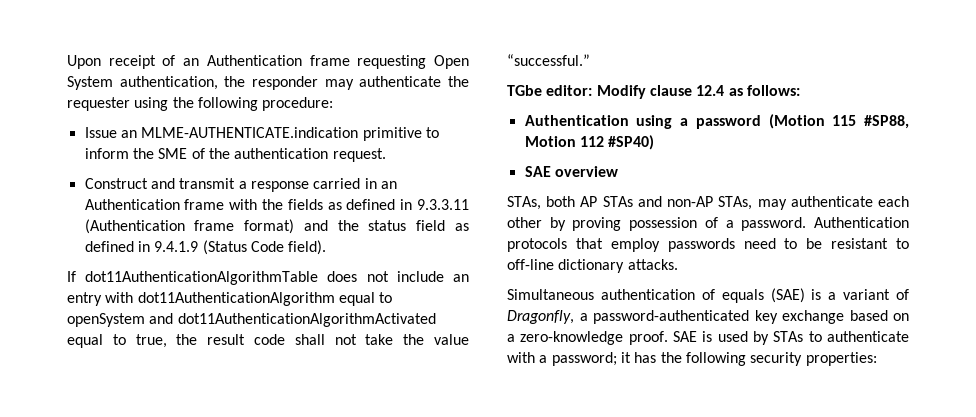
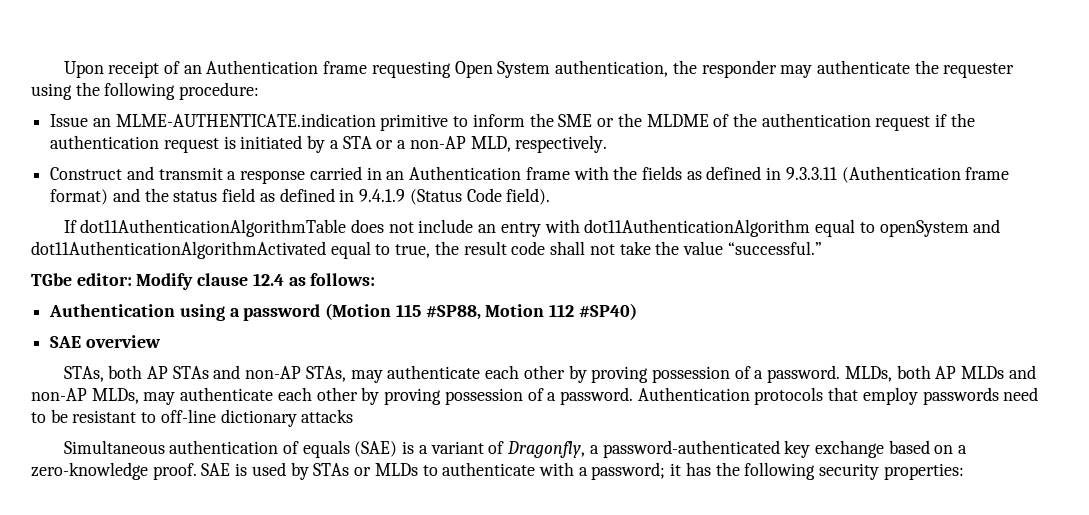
[191,148,386,162] of the authentication request. -> [597,113,975,131] [50,135,608,153] or the MLDME of the authentication request if the authentication request is initiated by a STA or a non-AP MLD, respectively.
(807, 224) none -> [844,365,1036,382] [31,387,633,405] MLDs, both AP MLDs and non-AP MLDs, may authenticate each other by proving possession of a password.
[627,259,678,270] attacks. -> [301,409,354,423] attacks
(804, 336) none -> [354,463,418,476] or MLDs

